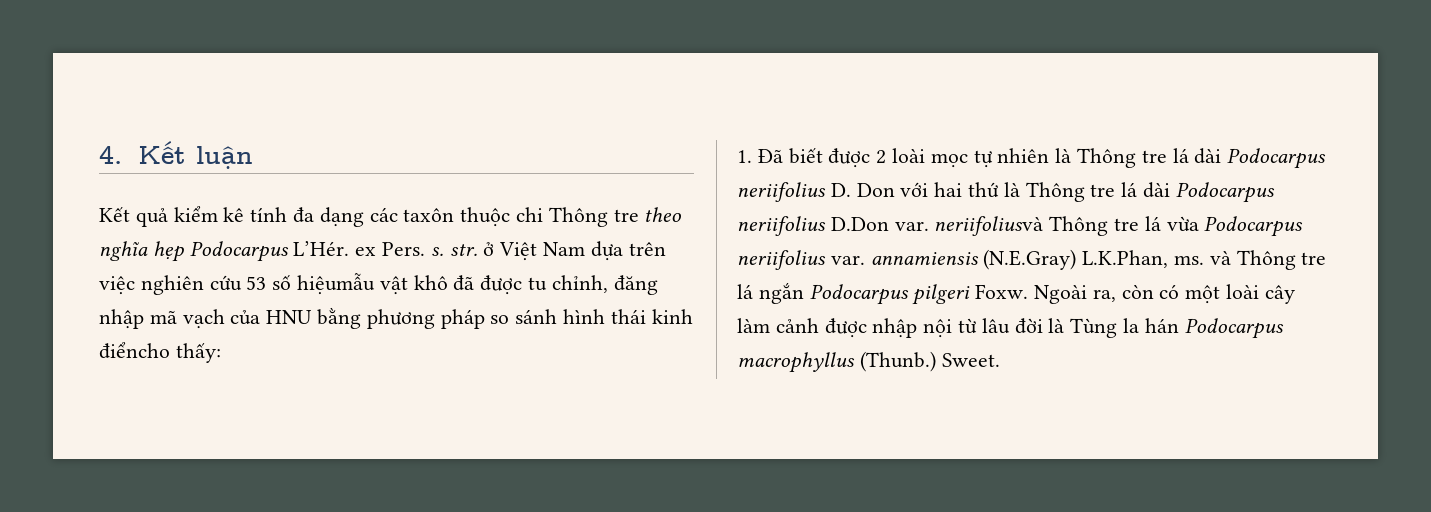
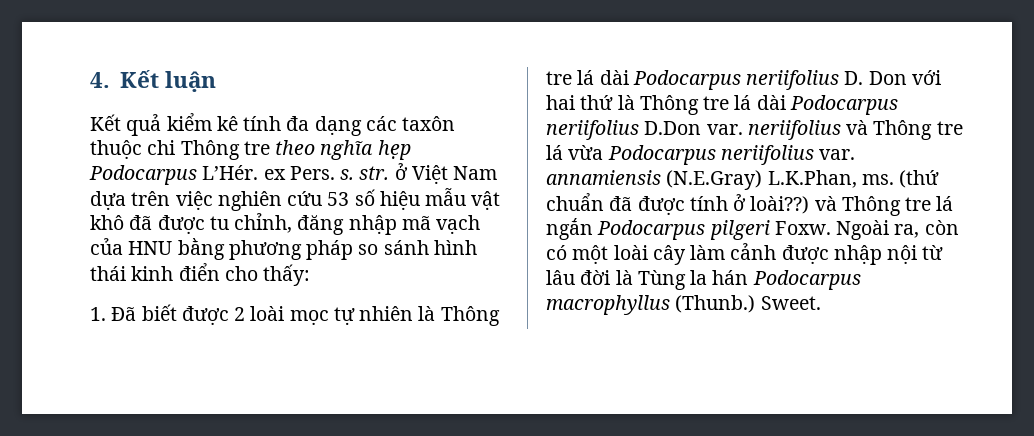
[297,273,376,295] hiệumẫu -> [379,188,467,210] hiệu mẫu
[99,342,170,359] điểncho -> [178,263,258,281] điển cho
[934,216,1044,236] neriifoliusvà -> [747,120,869,140] neriifolius và
(1205, 260) none -> [899,170,940,188] [546,193,810,215] (thứ chuẩn đã được tính ở loài??)

